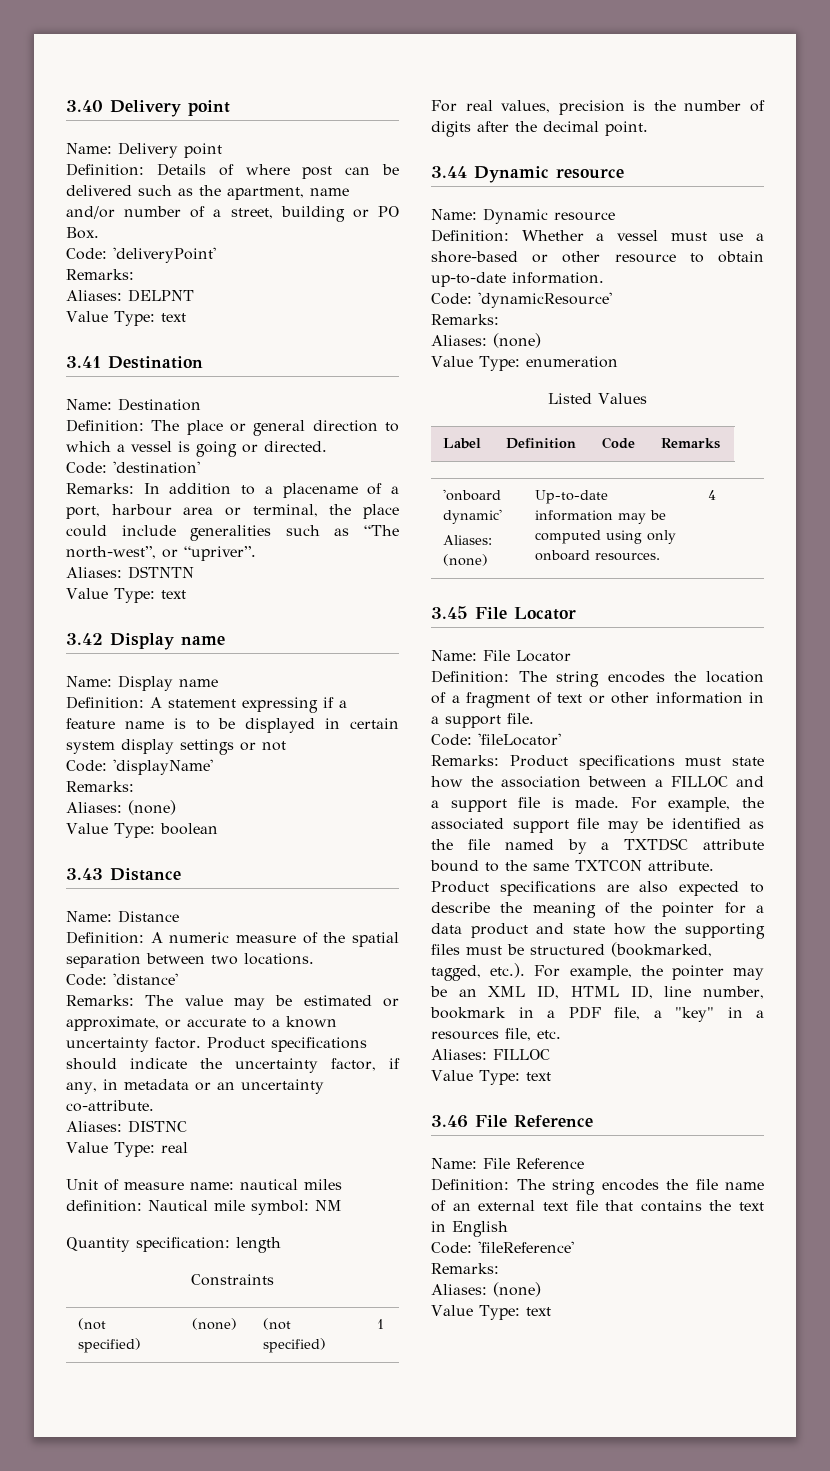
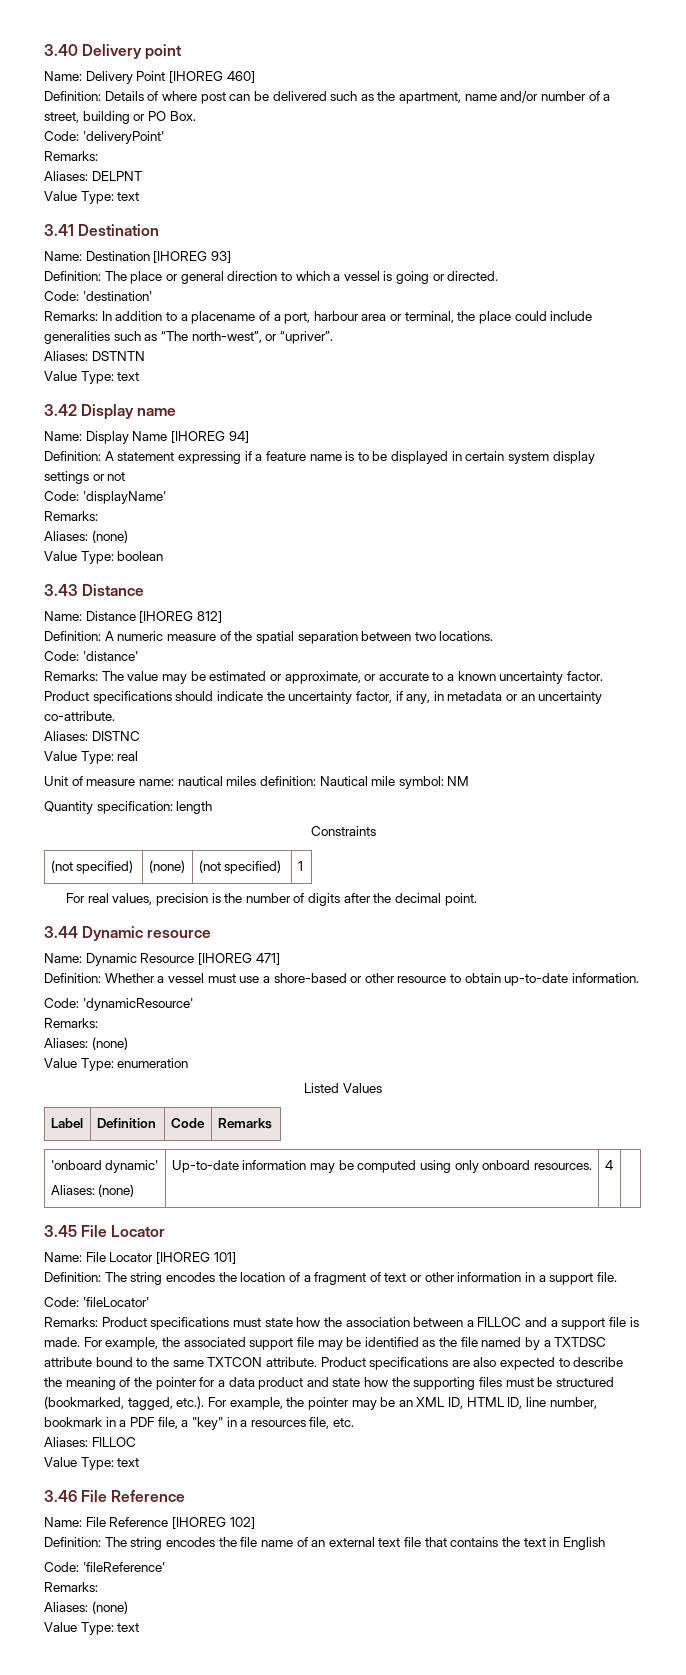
[184,143,222,158] point -> [136,71,255,83] Point [IHOREG 460]
(201, 404) none -> [153,251,231,263] [IHOREG 93]
[179,679,218,687] name -> [132,431,249,443] Name [IHOREG 94]
(179, 916) none -> [139,611,222,623] [IHOREG 812]
[554,212,615,221] resource -> [140,953,280,965] Resource [IHOREG 471]
(571, 656) none -> [155,1252,236,1264] [IHOREG 101]
(584, 1163) none -> [171,1517,255,1529] [IHOREG 102]

